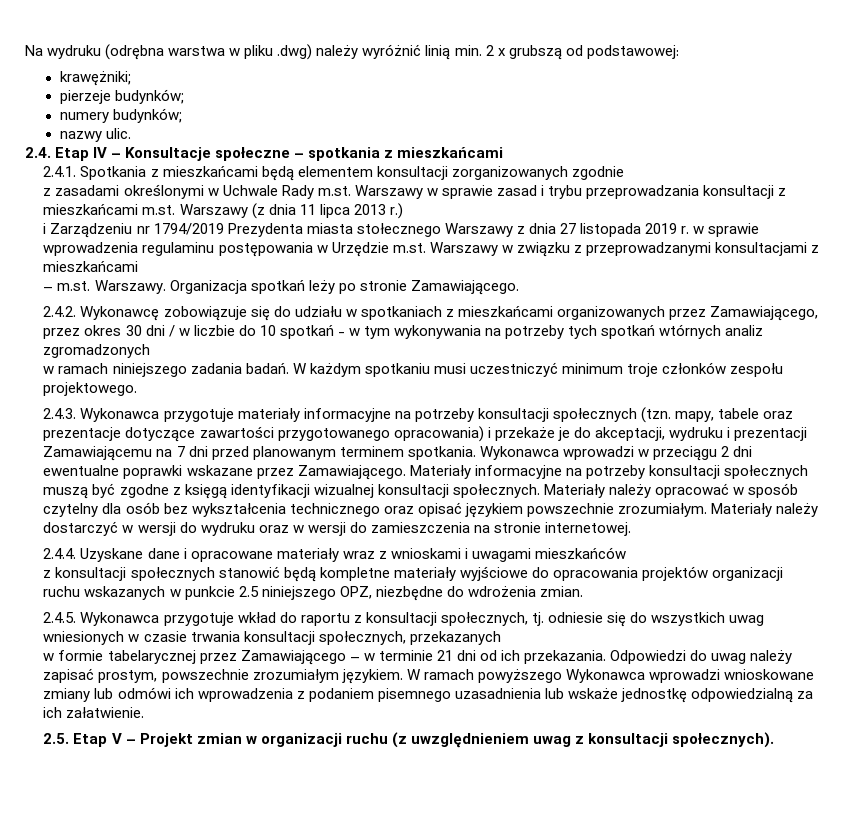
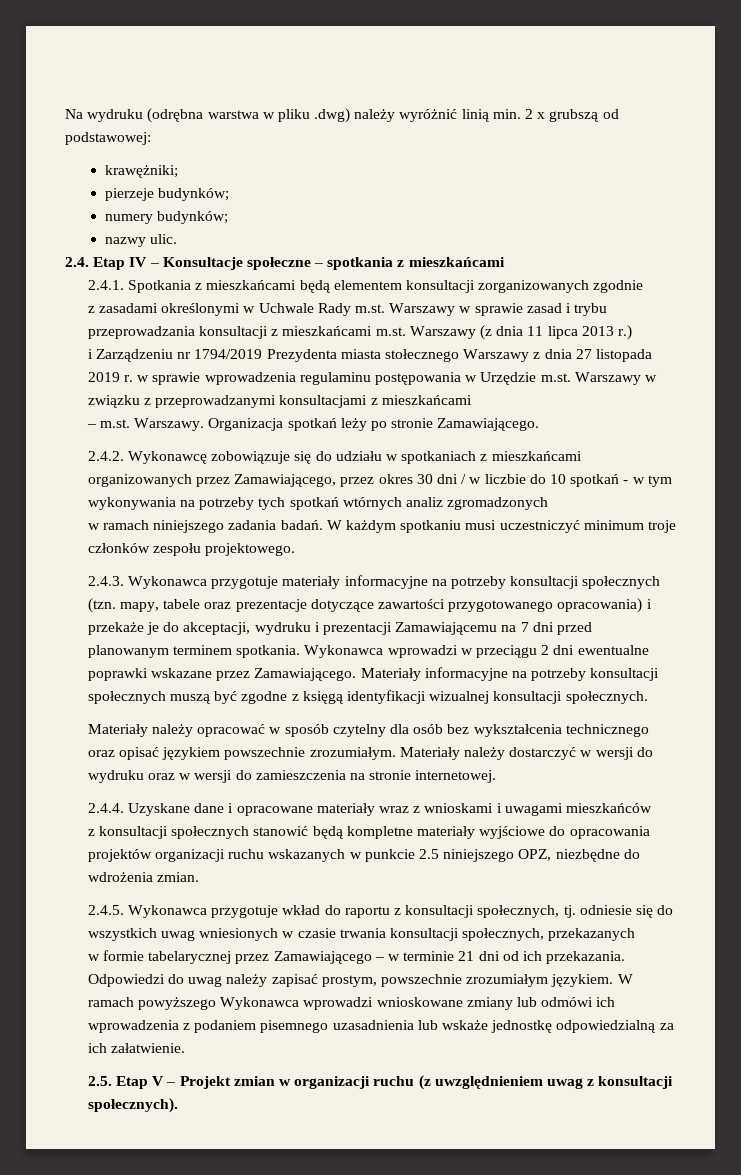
(540, 491) none -> (648, 697) //

